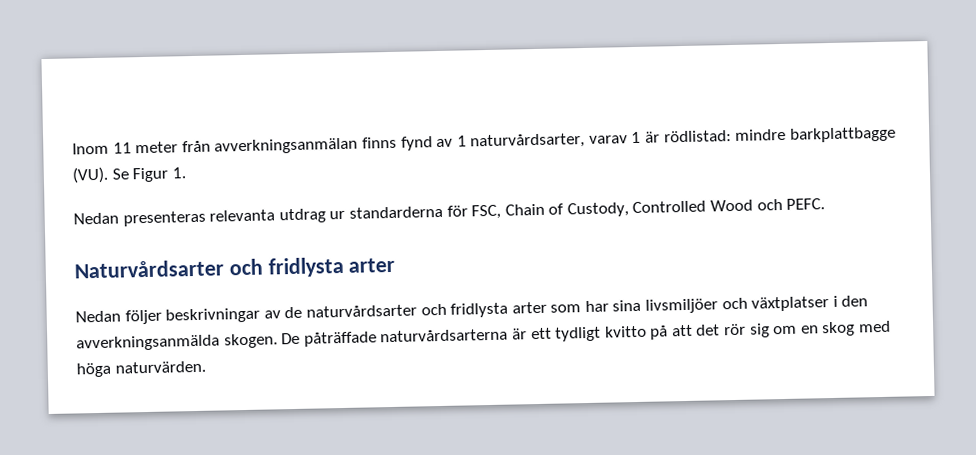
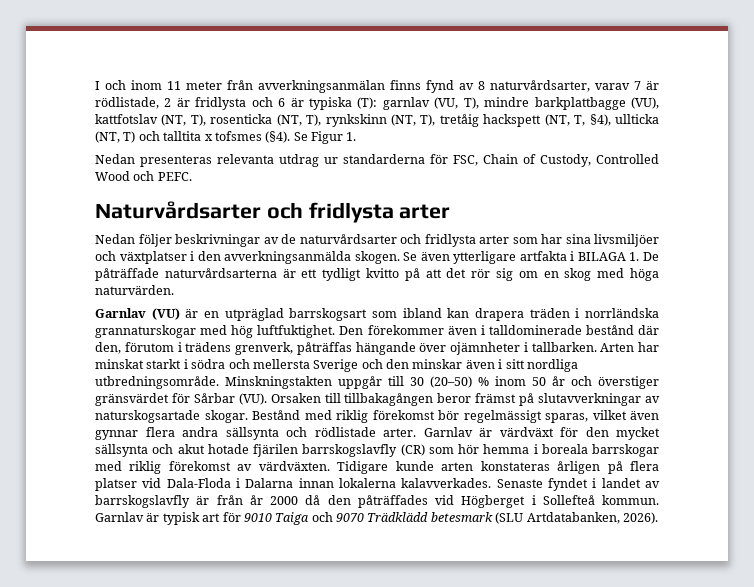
[72,142,109,155] Inom -> [95,80,162,90] I och inom
[456,135,467,147] 1 -> [478,81,485,90] 8
[631,126,896,144] [72,166,109,184] 1 är rödlistad: mindre barkplattbagge (VU). -> [634,81,659,90] [95,97,660,110] [95,114,660,127] [95,131,291,143] 7 är rödlistade, 2 är fridlysta och 6 är typiska (T): garnlav (VU, T), mindre barkplattbagge (VU), kattfotslav (NT, T), rosenticka (NT, T), rynkskinn (NT, T), tretåig hackspett (NT, T, §4), ullticka (NT, T) och talltita x tofsmes (§4).
(278, 341) none -> [403,251,640,264] Se även ytterligare artfakta i BILAGA 1.
(206, 367) none -> [95,308,660,321] [95,325,660,338] [95,342,659,355] [95,359,578,372] [95,376,659,389] [95,393,661,406] [95,410,659,423] [95,427,660,440] [95,444,659,457] [95,461,659,474] [95,478,660,491] [95,495,659,508] [95,512,658,525] // Garnlav (VU) är en utpräglad barrskogsart som ibland kan drapera träden i norrländska grannaturskogar med hög luftfuktighet. Den förekommer även i talldominerade bestånd där den, förutom i trädens grenverk, påträffas hängande över ojämnheter i tallbarken. Arten har minskat starkt i södra och mellersta Sverige och den minskar även i sitt nordliga utbredningsområde. Minskningstakten uppgår till 30 (20–50) % inom 50 år och överstiger gränsvärdet för Sårbar (VU). Orsaken till tillbakagången beror främst på slutavverkningar av naturskogsartade skogar. Bestånd med riklig förekomst bör regelmässigt sparas, vilket även gynnar flera andra sällsynta och rödlistade arter. Garnlav är värdväxt för den mycket sällsynta och akut hotade fjärilen barrskogslavfly (CR) som hör hemma i boreala barrskogar med riklig förekomst av värdväxten. Tidigare kunde arten konstateras årligen på flera platser vid Dala-Floda i Dalarna innan lokalerna kalavverkades. Senaste fyndet i landet av barrskogslavfly är från år 2000 då den påträffades vid Högberget i Sollefteå kommun. Garnlav är typisk art för 9010 Taiga och 9070 Trädklädd betesmark (SLU Artdatabanken, 2026).

